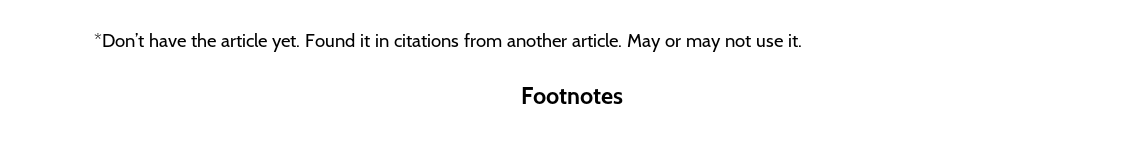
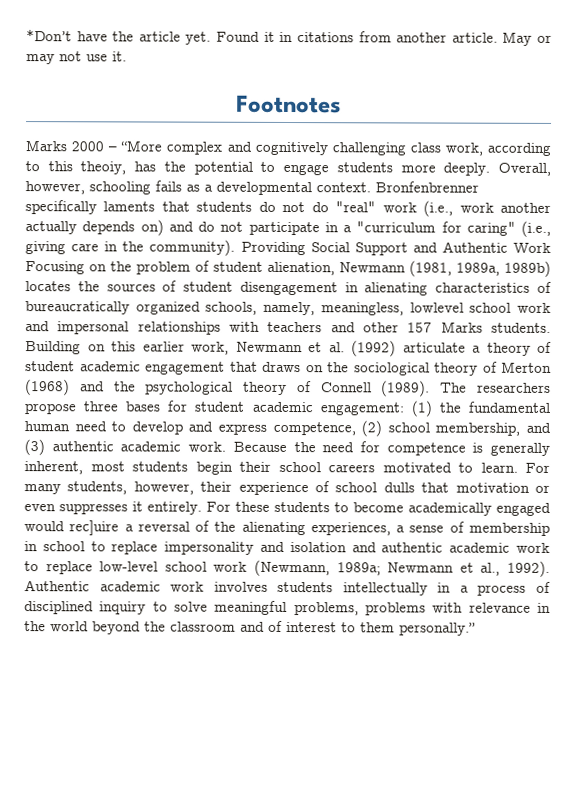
(623, 95) none -> [25,140,551,156] [25,161,551,176] [25,180,479,196] [25,200,551,217] [25,219,551,237] [25,239,552,256] [25,260,551,277] [25,280,552,296] [25,301,551,316] [25,321,551,335] [25,340,552,357] [25,361,552,376] [25,379,551,397] [24,400,551,417] [24,420,551,437] [24,439,550,456] [24,461,550,475] [24,481,550,496] [24,501,551,516] [24,520,550,536] [24,541,550,555] [24,559,551,577] [24,580,551,596] [24,600,551,616] [24,620,476,636] // Marks 2000 – “More complex and cognitively challenging class work, according to this theoiy, has the potential to engage students more deeply. Overall, however, schooling fails as a developmental context. Bronfenbrenner specifically laments that students do not do "real" work (i.e., work another actually depends on) and do not participate in a "curriculum for caring" (i.e., giving care in the community). Providing Social Support and Authentic Work Focusing on the problem of student alienation, Newmann (1981, 1989a, 1989b) locates the sources of student disengagement in alienating characteristics of bureaucratically organized schools, namely, meaningless, lowlevel school work and impersonal relationships with teachers and other 157 Marks students. Building on this earlier work, Newmann et al. (1992) articulate a theory of student academic engagement that draws on the sociological theory of Merton (1968) and the psychological theory of Connell (1989). The researchers propose three bases for student academic engagement: (1) the fundamental human need to develop and express competence, (2) school membership, and (3) authentic academic work. Because the need for competence is generally inherent, most students begin their school careers motivated to learn. For many students, however, their experience of school dulls that motivation or even suppresses it entirely. For these students to become academically engaged would rec]uire a reversal of the alienating experiences, a sense of membership in school to replace impersonality and isolation and authentic academic work to replace low-level school work (Newmann, 1989a; Newmann et al., 1992). Authentic academic work involves students intellectually in a process of disciplined inquiry to solve meaningful problems, problems with relevance in the world beyond the classroom and of interest to them personally.”

